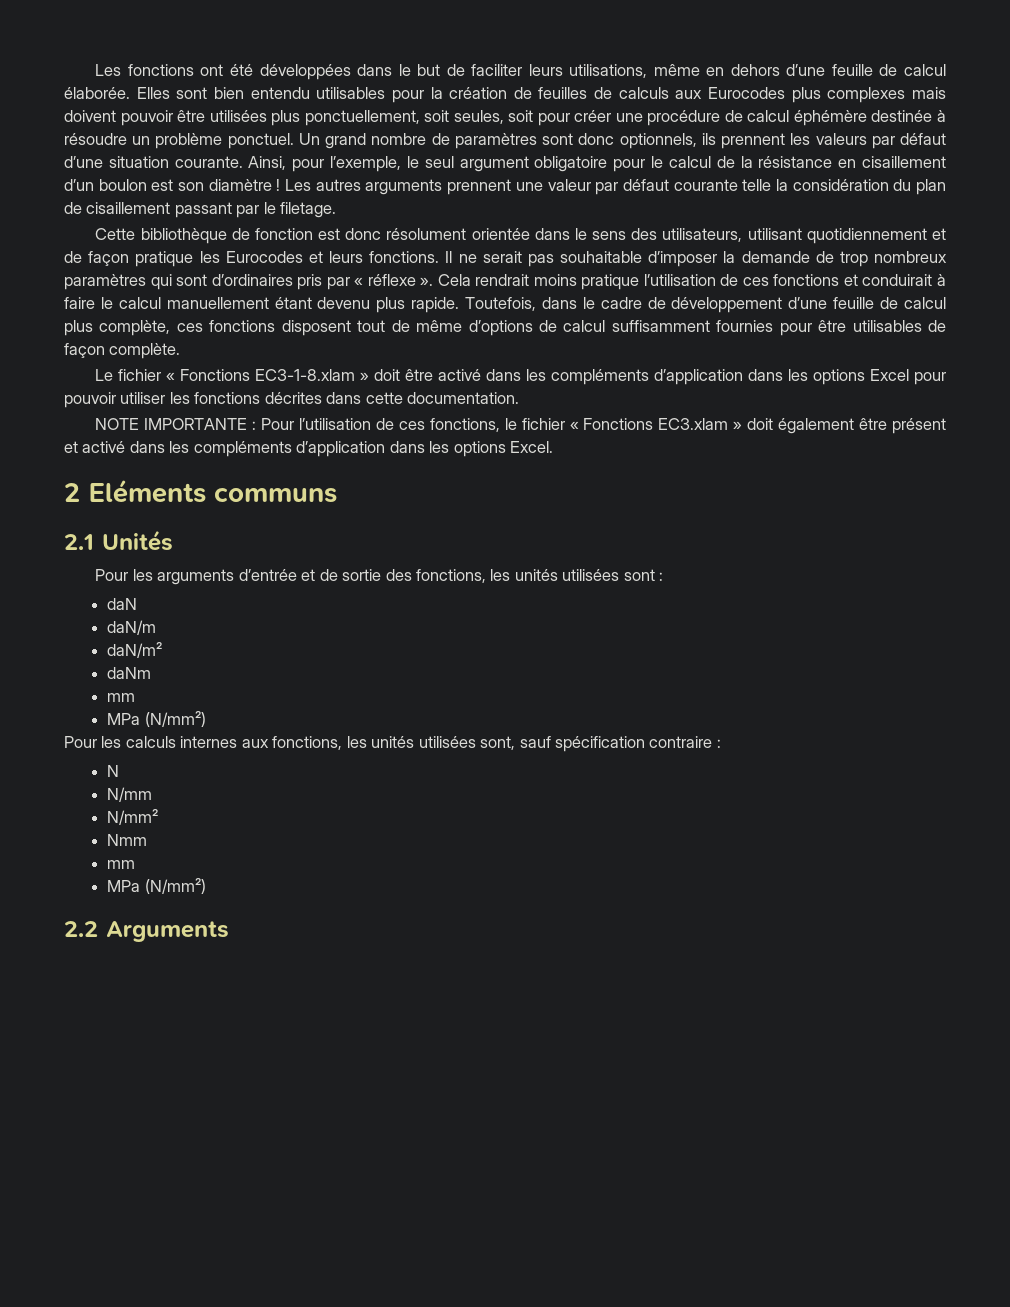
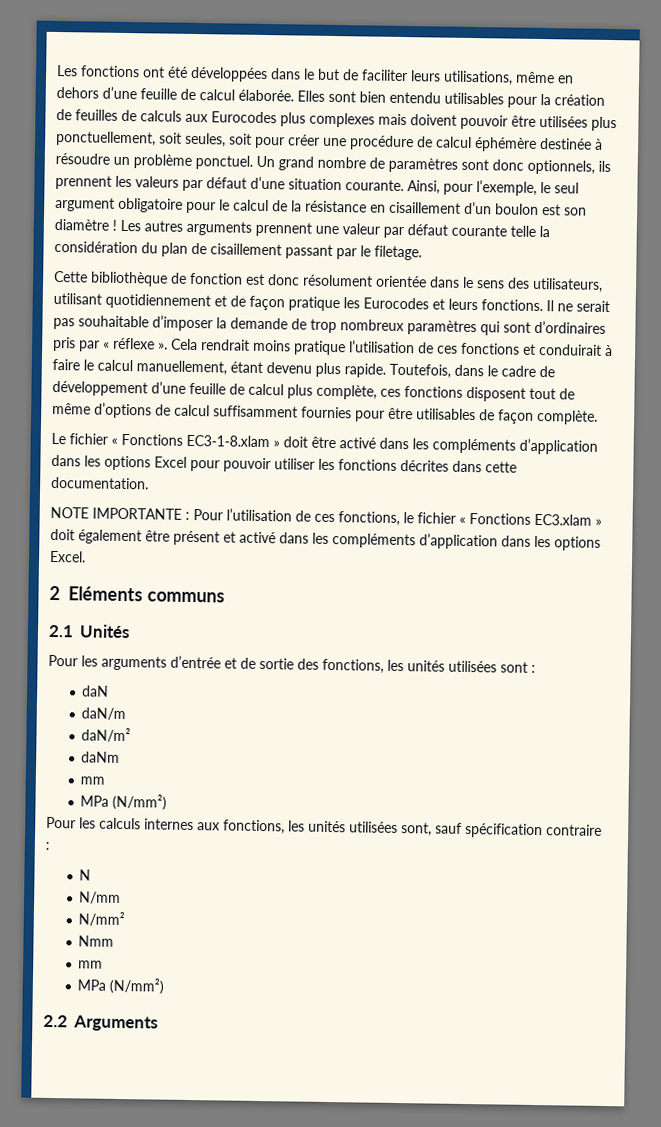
[166,297,269,309] manuellement -> [136,360,227,376] manuellement,

